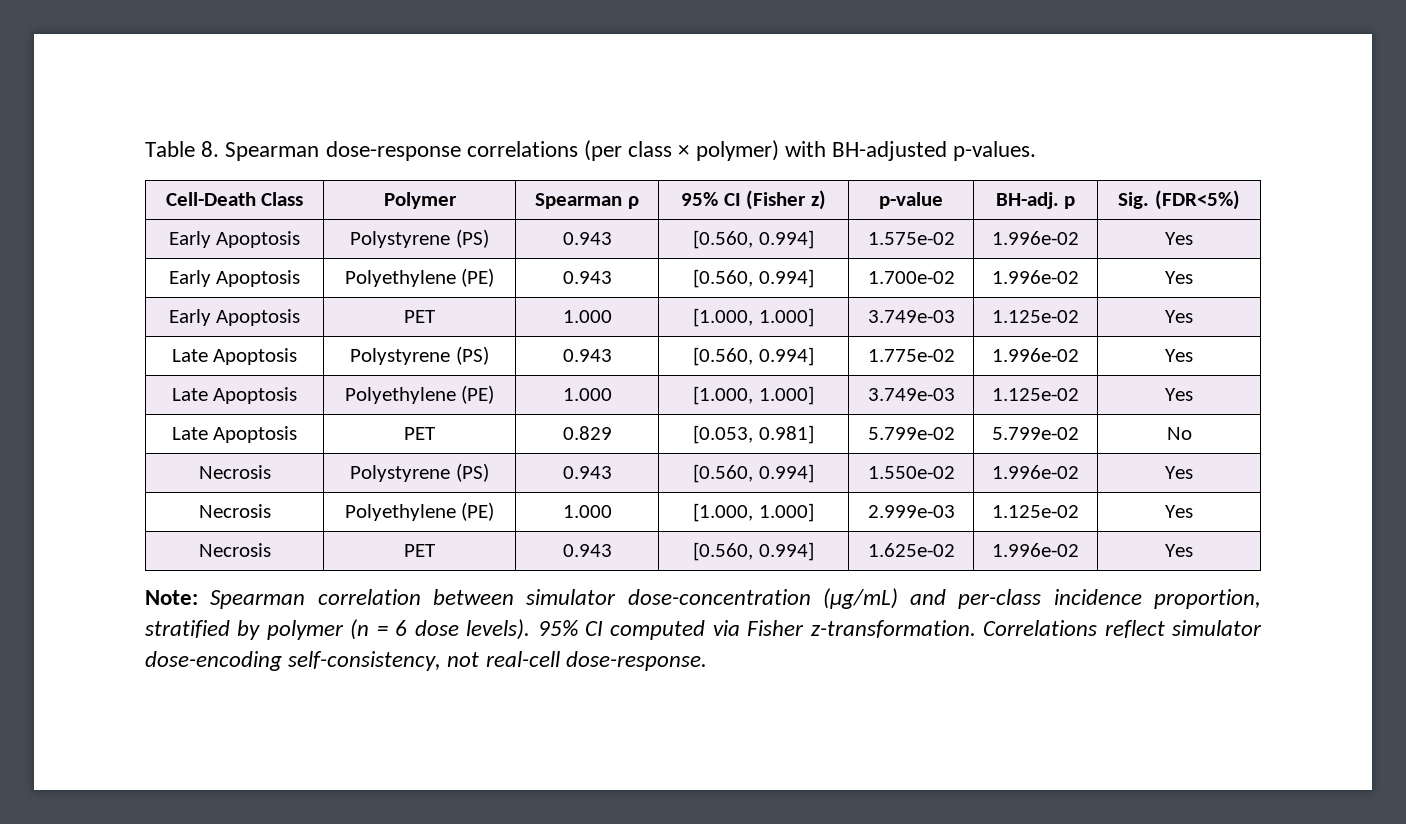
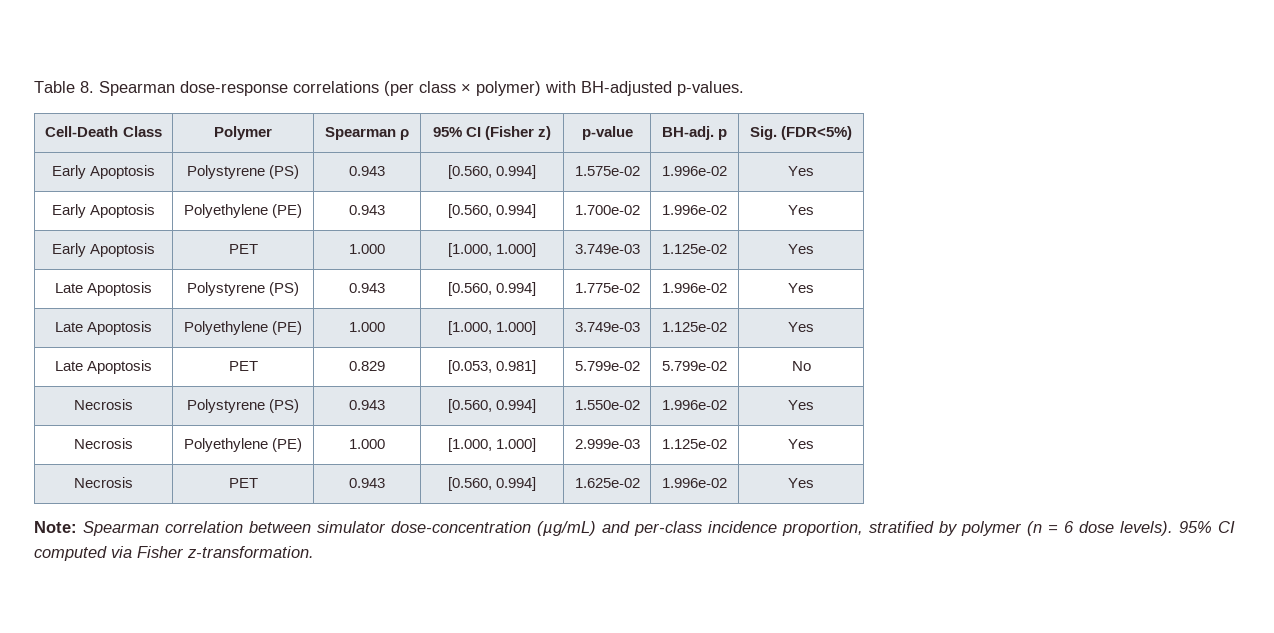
[983,620,1262,638] [145,651,707,671] Correlations reflect simulator dose-encoding self-consistency, not real-cell dose-response. -> (314, 552) none

